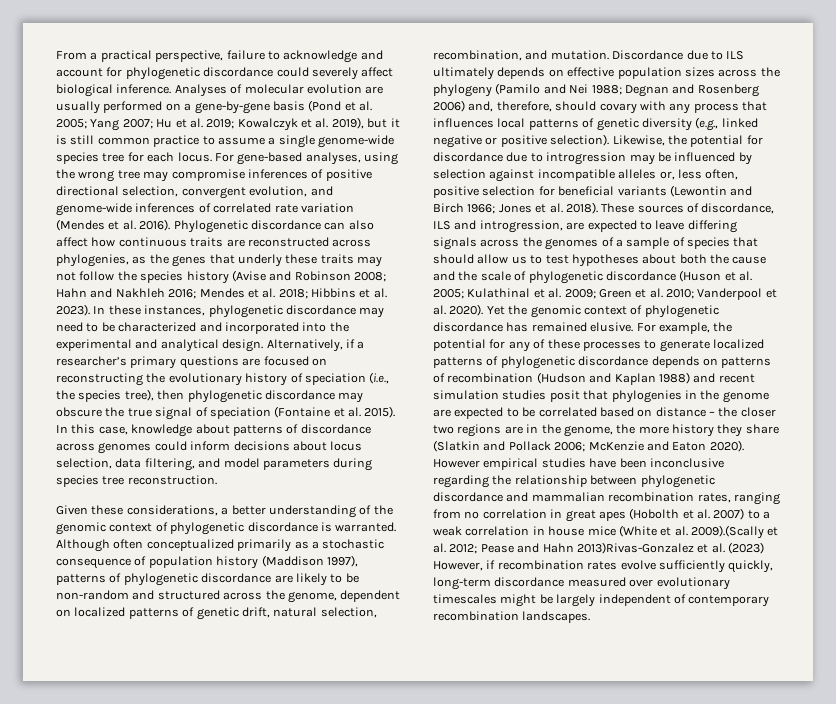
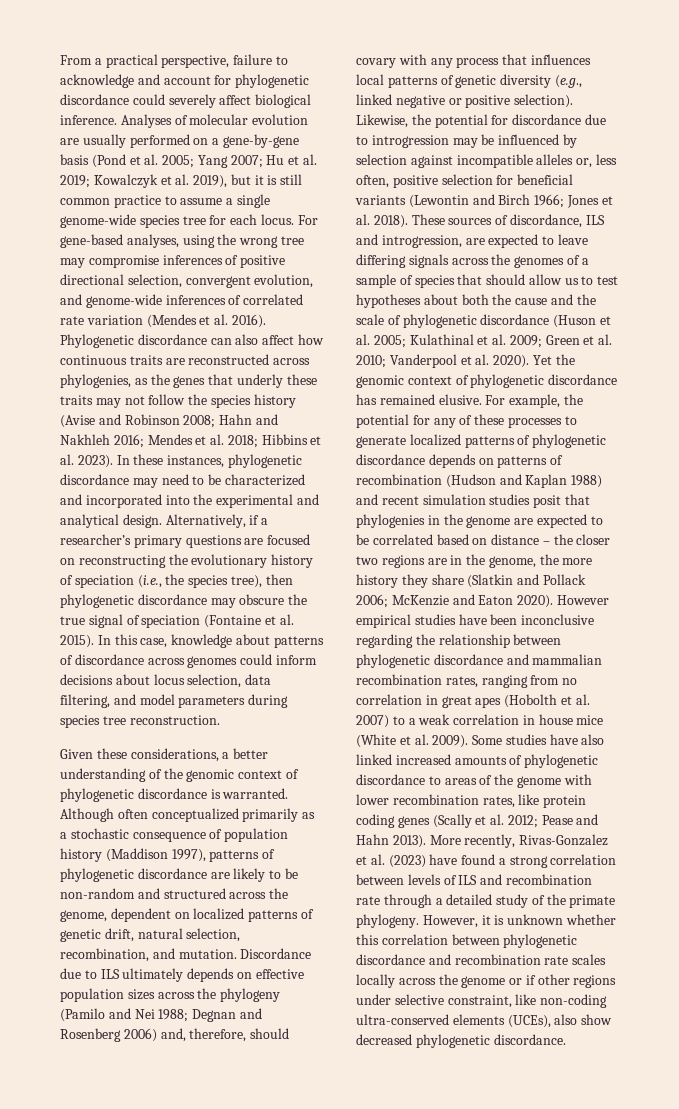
[691,525,764,539] 2009).(Scally -> [432,734,605,748] [356,754,599,768] [356,774,592,788] [356,794,587,808] [356,814,472,828] 2009). Some studies have also linked increased amounts of phylogenetic discordance to areas of the genome with lower recombination rates, like protein coding genes (Scally
[576,542,764,554] [433,560,774,573] [433,577,730,590] [433,594,770,607] [433,611,591,623] 2013)Rivas-Gonzalez et al. (2023) However, if recombination rates evolve sufficiently quickly, long-term discordance measured over evolutionary timescales might be largely independent of contemporary recombination landscapes. -> [392,834,609,848] [356,854,617,868] [356,874,592,885] [356,894,616,908] [356,914,616,928] [356,934,578,948] [356,954,607,965] [356,974,617,988] [356,994,608,1008] [356,1014,613,1028] [356,1034,566,1048] 2013). More recently, Rivas-Gonzalez et al. (2023) have found a strong correlation between levels of ILS and recombination rate through a detailed study of the primate phylogeny. However, it is unknown whether this correlation between phylogenetic discordance and recombination rate scales locally across the genome or if other regions under selective constraint, like non-coding ultra-conserved elements (UCEs), also show decreased phylogenetic discordance.

